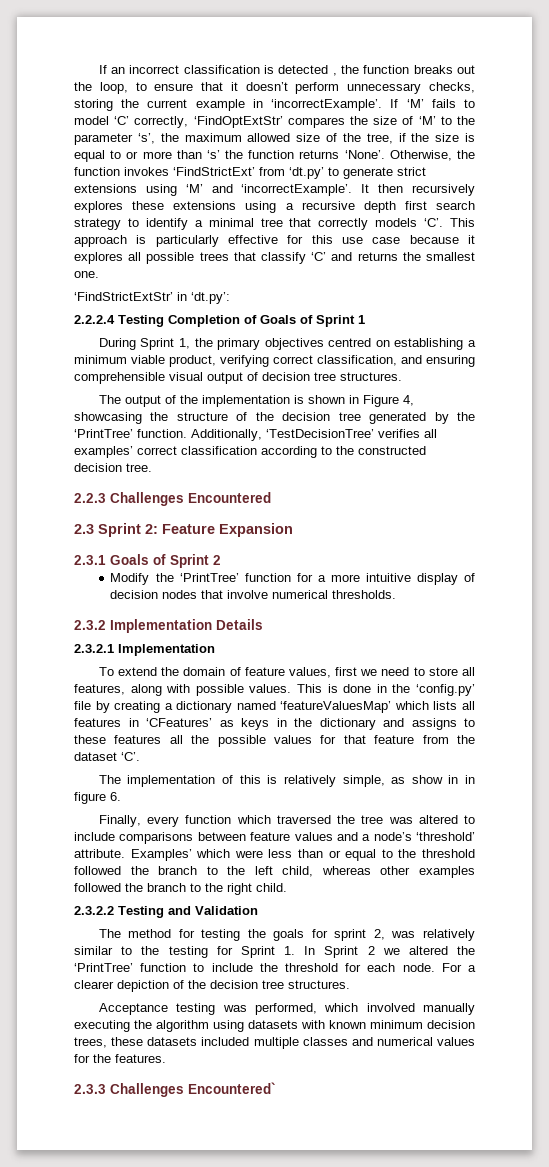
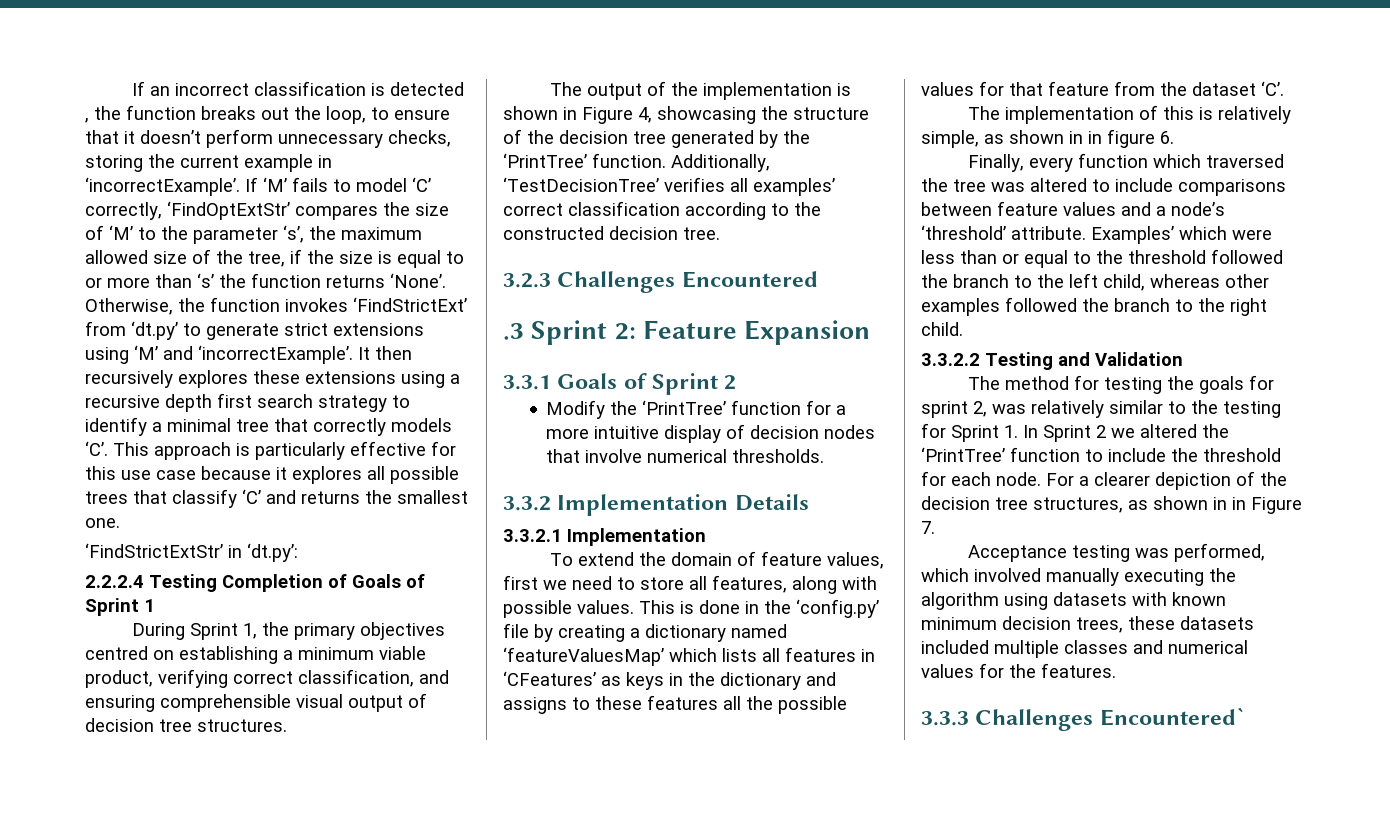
[74,493,106,503] 2.2.3 -> [503,273,551,288] 3.2.3
[74,524,94,534] 2.3 -> [503,323,524,340] .3
[74,555,106,565] 2.3.1 -> [503,375,551,390] 3.3.1
[74,620,106,630] 2.3.2 -> [503,496,551,511] 3.3.2
[74,644,114,653] 2.3.2.1 -> [503,529,562,542] 3.3.2.1
[411,775,443,784] show -> [1009,130,1064,144] shown
[74,906,114,915] 2.3.2.2 -> [921,353,980,366] 3.3.2.2
[288,980,350,989] structures. -> [1033,496,1302,514] [921,521,935,534] structures, as shown in in Figure 7.
[74,1084,106,1094] 2.3.3 -> [921,711,969,726] 3.3.3

